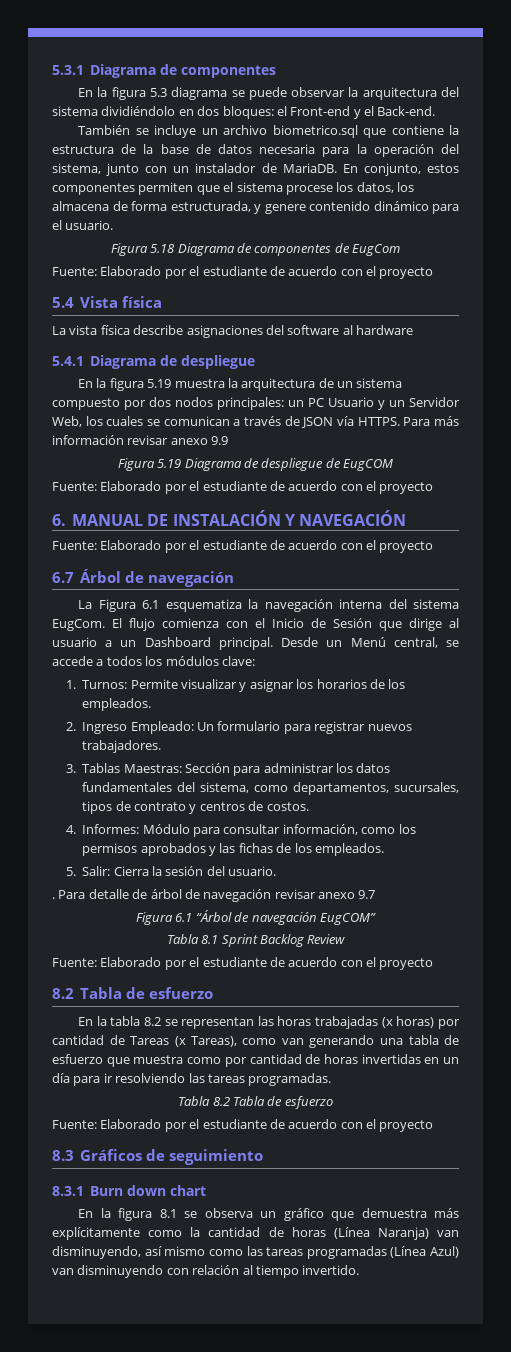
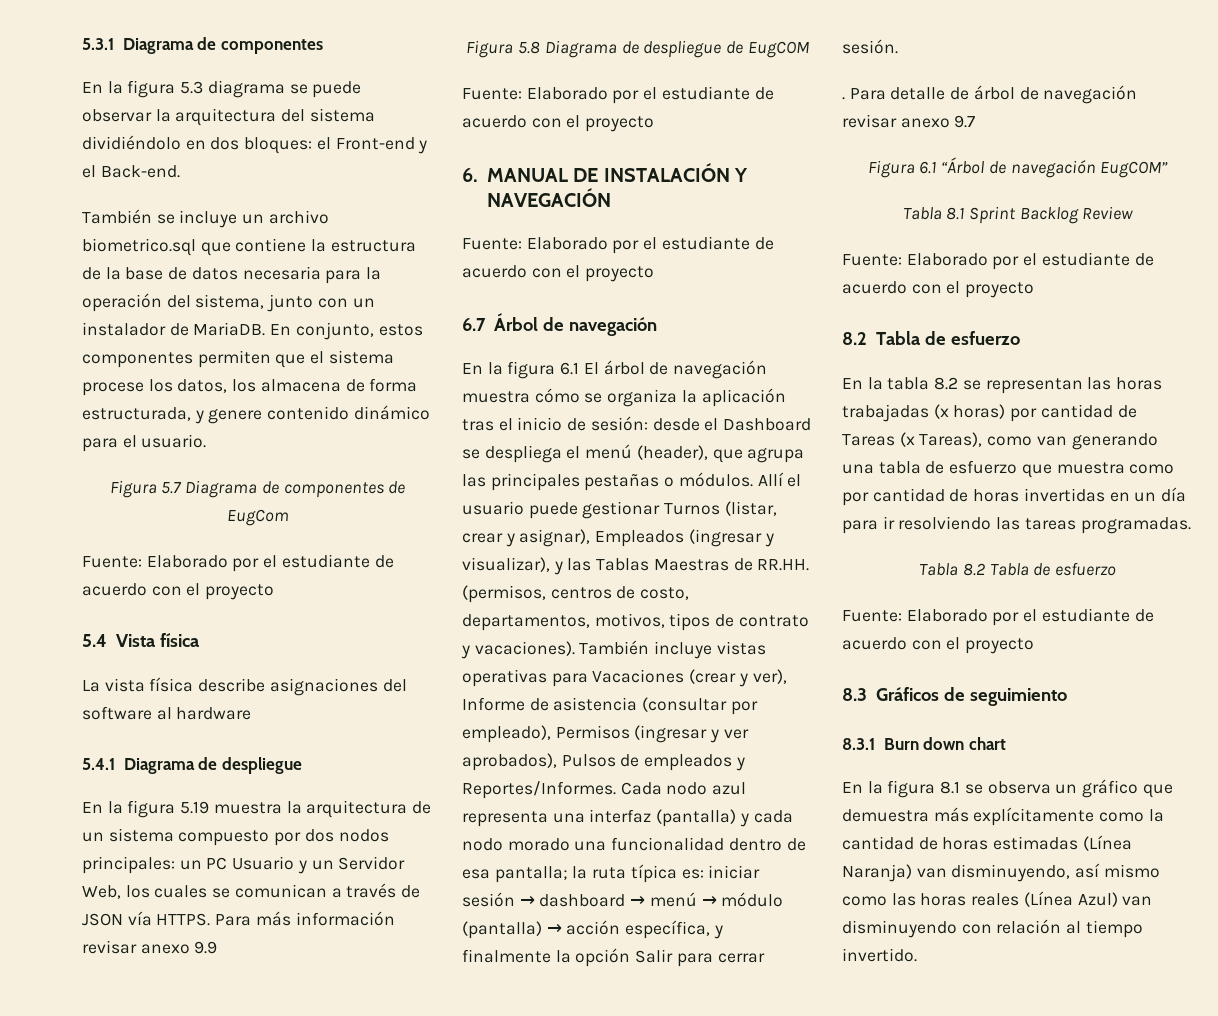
[150,244,176,253] 5.18 -> [161,482,183,494] 5.7
[157,459,182,468] 5.19 -> [518,41,541,54] 5.8
[78,599,459,612] [52,618,459,631] [52,637,459,650] [52,656,255,666] [65,679,406,692] [82,698,152,711] [65,721,412,734] [82,740,162,753] [65,763,391,776] [82,782,459,795] [82,801,309,814] [65,824,416,837] [82,843,384,856] [65,866,277,876] La Figura 6.1 esquematiza la navegación interna del sistema EugCom. El flujo comienza con el Inicio de Sesión que dirige al usuario a un Dashboard principal. Desde un Menú central, se accede a todos los módulos clave: // 1. Turnos: Permite visualizar y asignar los horarios de los empleados. // 2. Ingreso Empleado: Un formulario para registrar nuevos trabajadores. // 3. Tablas Maestras: Sección para administrar los datos fundamentales del sistema, como departamentos, sucursales, tipos de contrato y centros de costos. // 4. Informes: Módulo para consultar información, como los permisos aprobados y las fichas de los empleados. // 5. Salir: Cierra la sesión del usuario. -> [462,360,768,379] [462,388,786,407] [462,416,812,431] [462,444,805,463] [462,472,802,491] [462,501,777,519] [462,529,774,547] [462,557,810,575] [462,585,690,603] [462,613,809,631] [461,640,766,659] [462,669,787,687] [462,697,758,715] [462,725,749,743] [462,753,745,771] [462,781,747,799] [462,809,793,827] [462,837,806,851] [462,864,761,883] [462,892,784,907] [462,920,723,939] [462,948,765,967] [842,39,898,54] En la figura 6.1 El árbol de navegación muestra cómo se organiza la aplicación tras el inicio de sesión: desde el Dashboard se despliega el menú (header), que agrupa las principales pestañas o módulos. Allí el usuario puede gestionar Turnos (listar, crear y asignar), Empleados (ingresar y visualizar), y las Tablas Maestras de RR.HH. (permisos, centros de costo, departamentos, motivos, tipos de contrato y vacaciones). También incluye vistas operativas para Vacaciones (crear y ver), Informe de asistencia (consultar por empleado), Permisos (ingresar y ver aprobados), Pulsos de empleados y Reportes/Informes. Cada nodo azul representa una interfaz (pantalla) y cada nodo morado una funcionalidad dentro de esa pantalla; la ruta típica es: iniciar sesión → dashboard → menú → módulo (pantalla) → acción específica, y finalmente la opción Salir para cerrar sesión.
(326, 1232) none -> [993,836,1079,850] estimadas
[266,1246,387,1259] tareas programadas -> [920,893,1020,906] horas reales

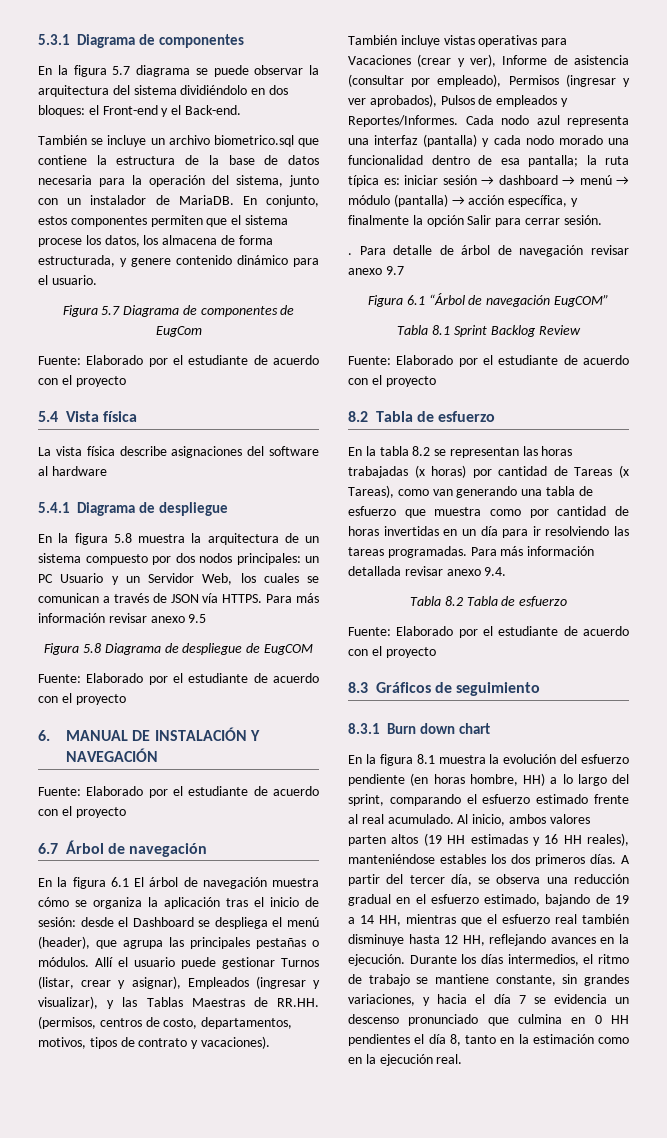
[180,81,204,94] 5.3 -> [112,66,131,75] 5.7
[180,801,210,814] 5.19 -> [113,533,132,543] 5.8
[194,941,218,954] 9.9 -> [188,614,207,623] 9.5
(1191, 525) none -> [470,546,595,556] [348,566,507,576] Para más información detallada revisar anexo 9.4.
[964,779,1173,798] [842,807,1164,826] [842,835,1132,851] [842,863,1160,882] [842,891,1153,907] [842,919,1143,938] [842,948,917,962] se observa un gráfico que demuestra más explícitamente como la cantidad de horas estimadas (Línea Naranja) van disminuyendo, así mismo como las horas reales (Línea Azul) van disminuyendo con relación al tiempo invertido. -> [438,754,629,764] [348,773,629,786] [348,794,629,806] [348,814,590,826] [348,833,629,846] [348,854,630,866] [348,874,629,886] [348,894,629,906] [348,914,629,926] [348,934,629,946] [348,954,629,966] [348,974,629,986] [348,994,629,1006] [348,1014,629,1026] [348,1034,629,1046] [348,1054,463,1066] muestra la evolución del esfuerzo pendiente (en horas hombre, HH) a lo largo del sprint, comparando el esfuerzo estimado frente al real acumulado. Al inicio, ambos valores parten altos (19 HH estimadas y 16 HH reales), manteniéndose estables los dos primeros días. A partir del tercer día, se observa una reducción gradual en el esfuerzo estimado, bajando de 19 a 14 HH, mientras que el esfuerzo real también disminuye hasta 12 HH, reflejando avances en la ejecución. Durante los días intermedios, el ritmo de trabajo se mantiene constante, sin grandes variaciones, y hacia el día 7 se evidencia un descenso pronunciado que culmina en 0 HH pendientes el día 8, tanto en la estimación como en la ejecución real.

